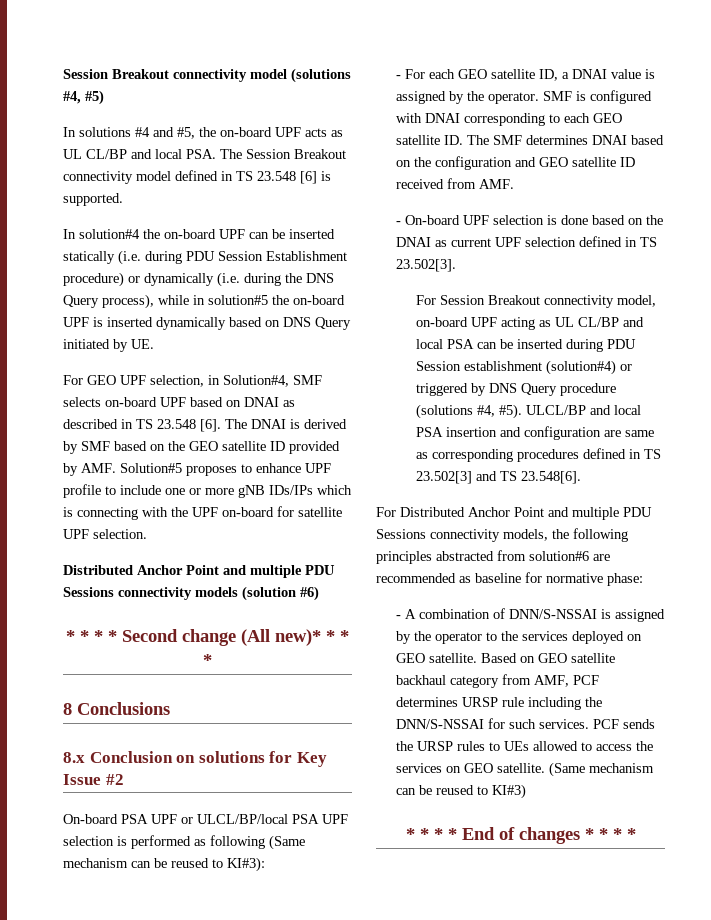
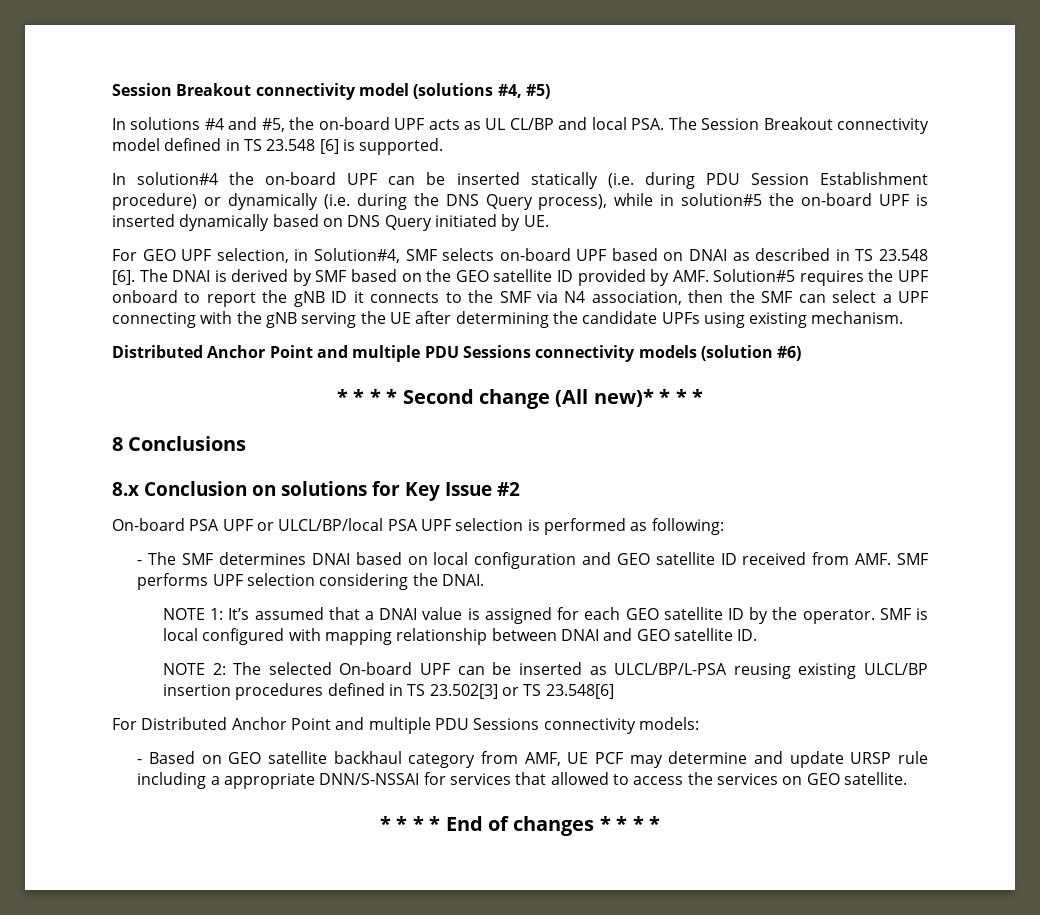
[186,463,331,476] [63,484,352,498] [63,506,342,520] [63,529,147,539] proposes to enhance UPF profile to include one or more gNB IDs/IPs which is connecting with the UPF on-board for satellite UPF selection. -> [799,269,928,286] [112,290,929,307] [112,311,904,328] requires the UPF onboard to report the gNB ID it connects to the SMF via N4 association, then the SMF can select a UPF connecting with the gNB serving the UE after determining the candidate UPFs using existing mechanism.
[210,835,305,850] [63,857,265,872] [396,69,656,81] [396,90,653,104] [396,113,623,126] [396,135,464,145] following (Same mechanism can be reused to KI#3): // - For each GEO satellite ID, a DNAI value is assigned by the operator. SMF is configured with DNAI corresponding to each GEO satellite ID. -> [651,518,724,535] [137,560,143,565] following: // -
[414,157,432,167] the -> [433,552,469,565] local
[396,215,664,225] [396,236,658,247] [396,259,457,272] [416,295,657,308] [416,317,645,330] [416,339,637,352] [416,360,633,375] [416,383,617,396] [416,404,642,419] [416,426,655,440] [416,449,514,462] // - On-board UPF selection is done based on the DNAI as current UPF selection defined in TS 23.502[3]. // For Session Breakout connectivity model, on-board UPF acting as UL CL/BP and local PSA can be inserted during PDU Session establishment (solution#4) or triggered by DNS Query procedure (solutions #4, #5). ULCL/BP and local PSA insertion and configuration are same as corresponding -> [896,553,928,565] [137,573,485,590] [162,607,929,624] [162,628,758,645] [162,662,929,679] [162,684,231,696] SMF performs UPF selection considering the DNAI. // NOTE 1: It’s assumed that a DNAI value is assigned for each GEO satellite ID by the operator. SMF is local configured with mapping relationship between DNAI and GEO satellite ID. // NOTE 2: The selected On-board UPF can be inserted as ULCL/BP/L-PSA reusing existing ULCL/BP insertion
[476,471,582,484] and TS 23.548[6]. -> [501,684,614,699] or TS 23.548[6]
[503,528,628,542] [376,550,610,564] [376,572,643,586] [396,608,666,622] [396,631,643,644] [396,653,478,663] models, the following principles abstracted from solution#6 are recommended as baseline for normative phase: // - A combination of DNN/S-NSSAI is assigned by the operator to the services deployed on GEO satellite. -> [638,717,699,730] [137,759,143,764] models: // -
[573,675,600,685] [396,697,603,710] [396,718,656,729] [396,741,530,751] PCF determines URSP rule including the DNN/S-NSSAI for such services. PCF sends the URSP rules to UEs -> [567,751,928,768] [137,772,547,789] UE PCF may determine and update URSP rule including a appropriate DNN/S-NSSAI for services that
[549,762,655,777] [396,784,527,799] (Same mechanism can be reused to KI#3) -> (907, 778) none

